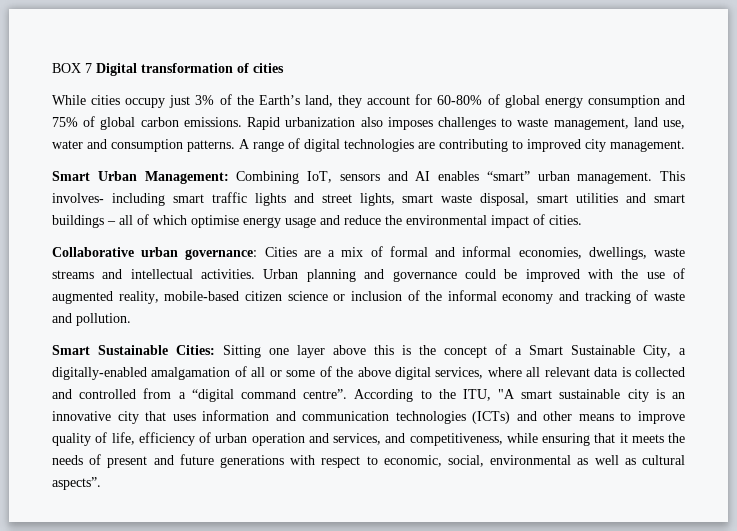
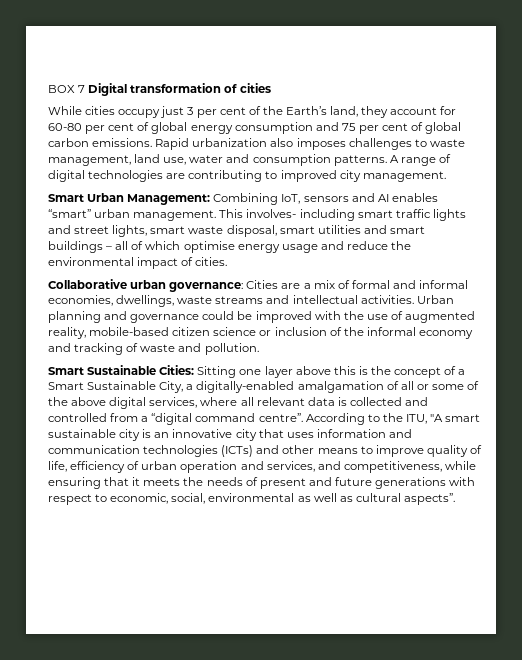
[195,95,215,105] 3% -> [187,107,246,118] 3 per cent
[437,95,483,105] 60-80% -> [48,123,135,134] 60-80 per cent
[52,117,78,127] 75% -> [341,123,409,134] 75 per cent

